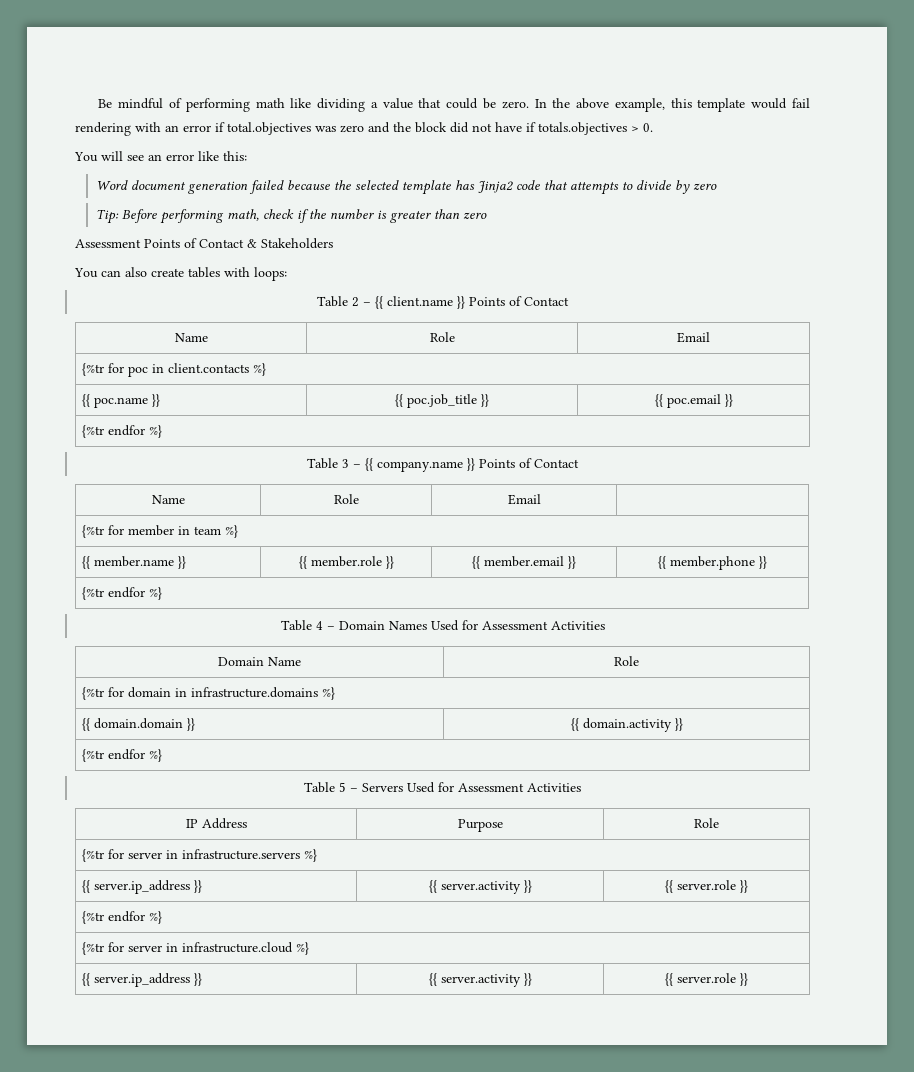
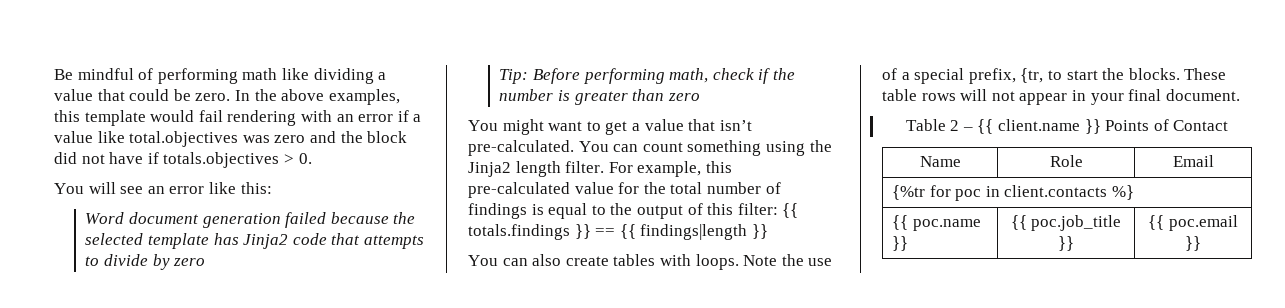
[614,98,665,112] example, -> [328,89,400,105] examples,
(225, 127) none -> [413,114,422,122] [54,131,125,143] a value like
[75,238,333,249] Assessment Points of Contact & Stakeholders -> [468,119,752,135] [468,140,832,156] [468,161,732,177] [468,182,781,198] [468,203,799,219] [468,224,768,240] You might want to get a value that isn’t pre-calculated. You can count something using the Jinja2 length filter. For example, this pre-calculated value for the total number of findings is equal to the output of this filter: {{ totals.findings }} == {{ findings|length }}
[254,267,287,281] loops: -> [695,254,833,270] [882,68,1227,84] [882,89,1240,105] loops. Note the use of a special prefix, {tr, to start the blocks. These table rows will not appear in your final document.
[81,425,162,438] [307,458,579,472] [151,495,185,504] [333,494,359,504] [507,494,541,505] [81,525,238,538] [81,556,186,569] [298,556,394,569] [472,556,576,569] [658,556,767,570] [81,587,162,600] [280,620,605,631] [218,657,301,666] [614,656,639,666] [81,687,335,700] [81,718,195,731] [570,718,683,732] [81,749,162,762] [304,782,581,793] [185,818,247,829] [457,819,503,832] [694,818,719,828] [81,849,317,862] [81,880,202,894] [428,880,532,894] [665,880,748,893] [81,911,162,924] [81,942,309,955] [81,973,202,987] [428,973,532,987] [665,973,748,986] // {%tr endfor %} // Table 3 – {{ company.name }} Points of Contact // Name | Role | Email | // {%tr for member in team %} // {{ member.name }} | {{ member.role }} | {{ member.email }} | {{ member.phone }} // {%tr endfor %} // Table 4 – Domain Names Used for Assessment Activities // Domain Name | Role // {%tr for domain in infrastructure.domains %} // {{ domain.domain }} | {{ domain.activity }} // {%tr endfor %} // Table 5 – Servers Used for Assessment Activities // IP Address | Purpose | Role // {%tr for server in infrastructure.servers %} // {{ server.ip_address }} | {{ server.activity }} | {{ server.role }} // {%tr endfor %} // {%tr for server in infrastructure.cloud %} // {{ server.ip_address }} | {{ server.activity }} | {{ server.role }} -> (1201, 243) none

